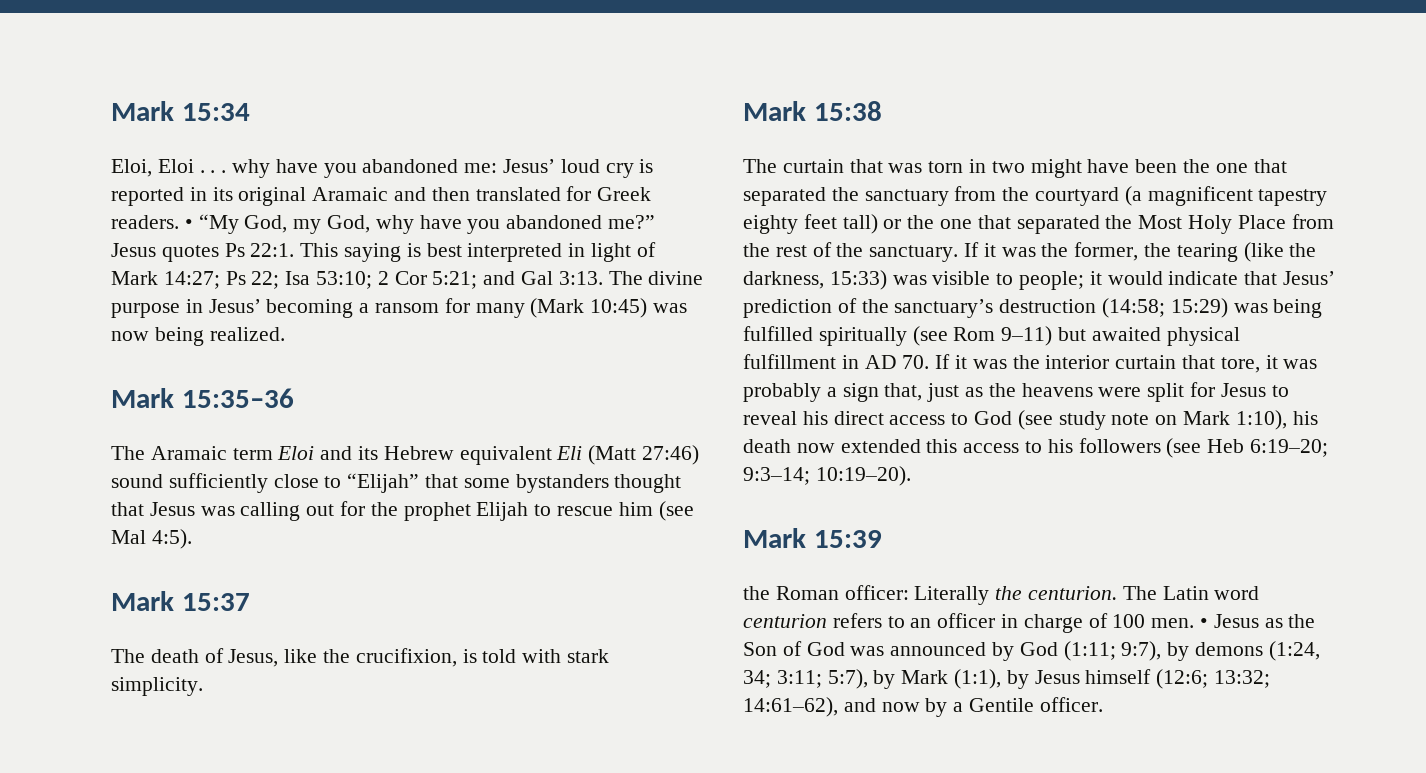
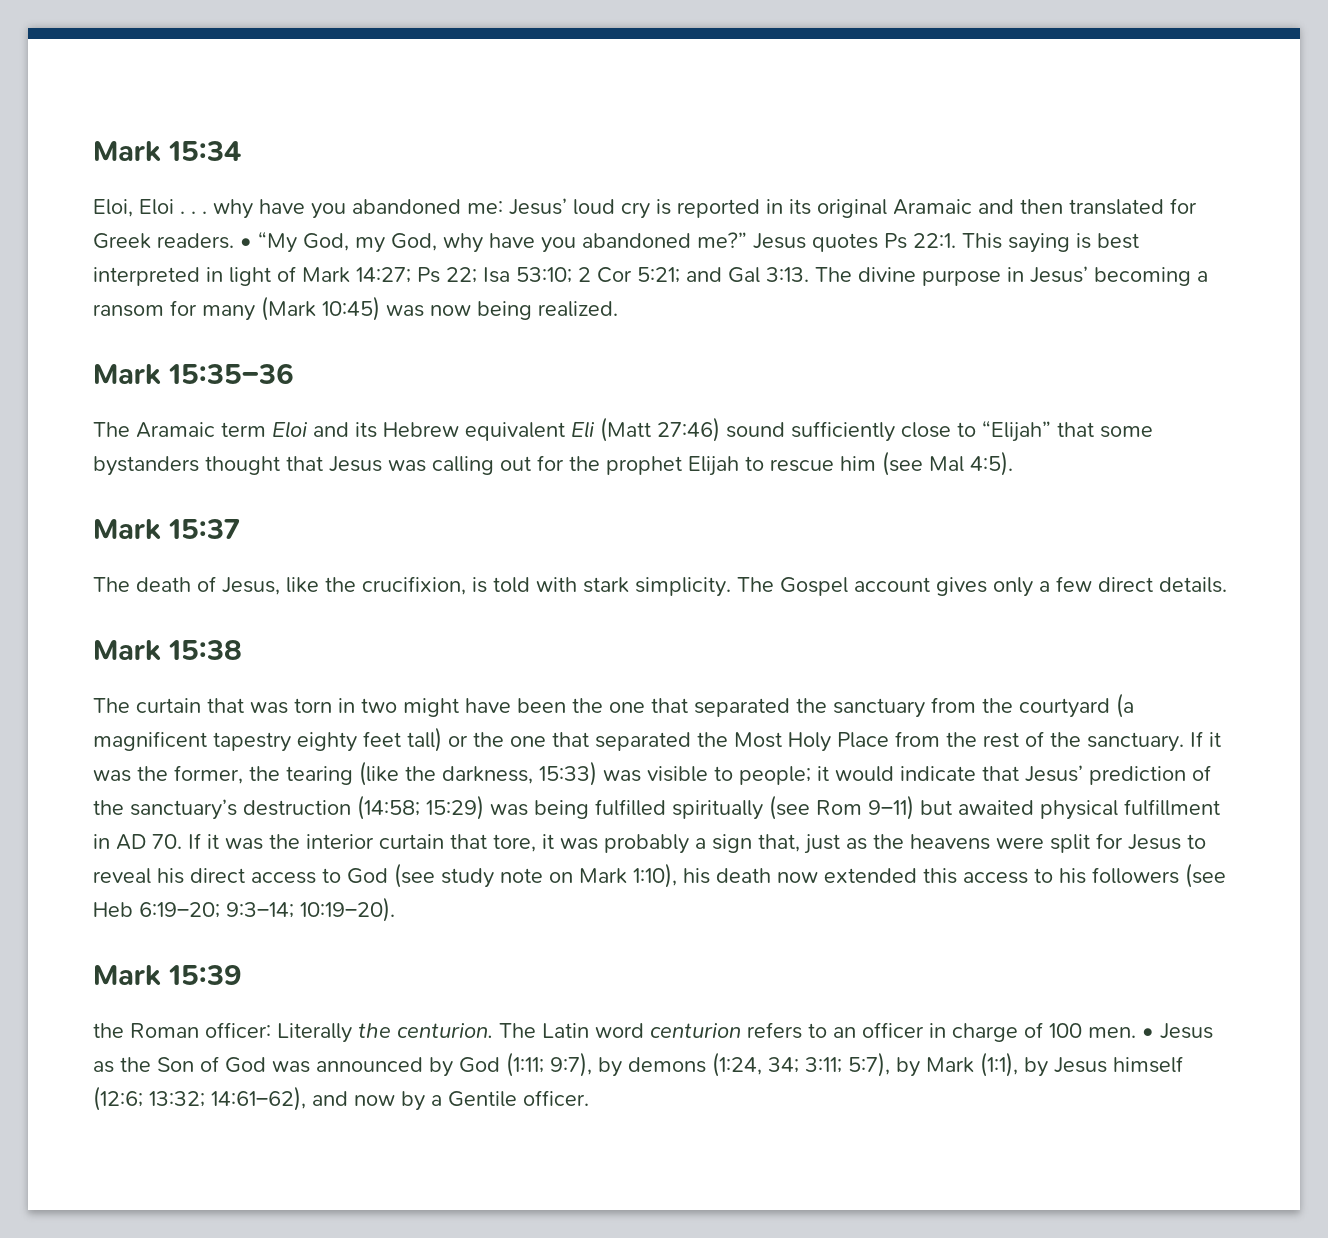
(203, 686) none -> [737,576,1227,597] The Gospel account gives only a few direct details.

